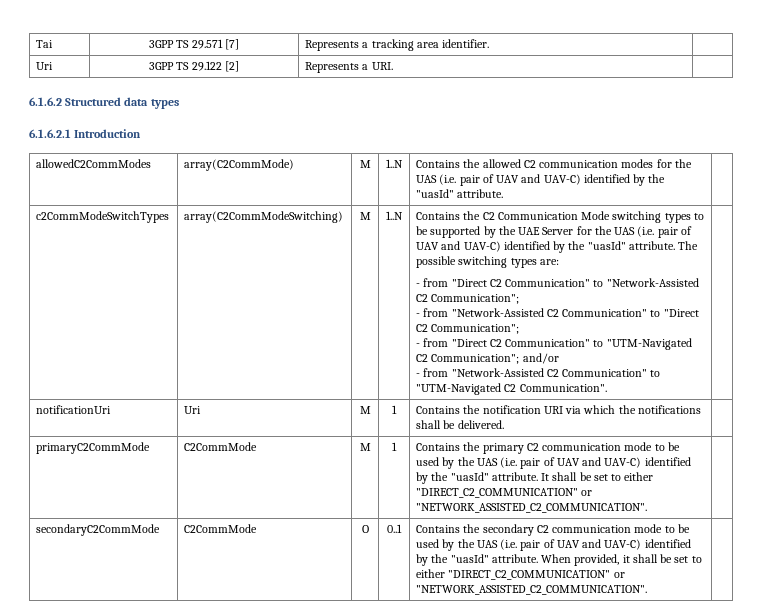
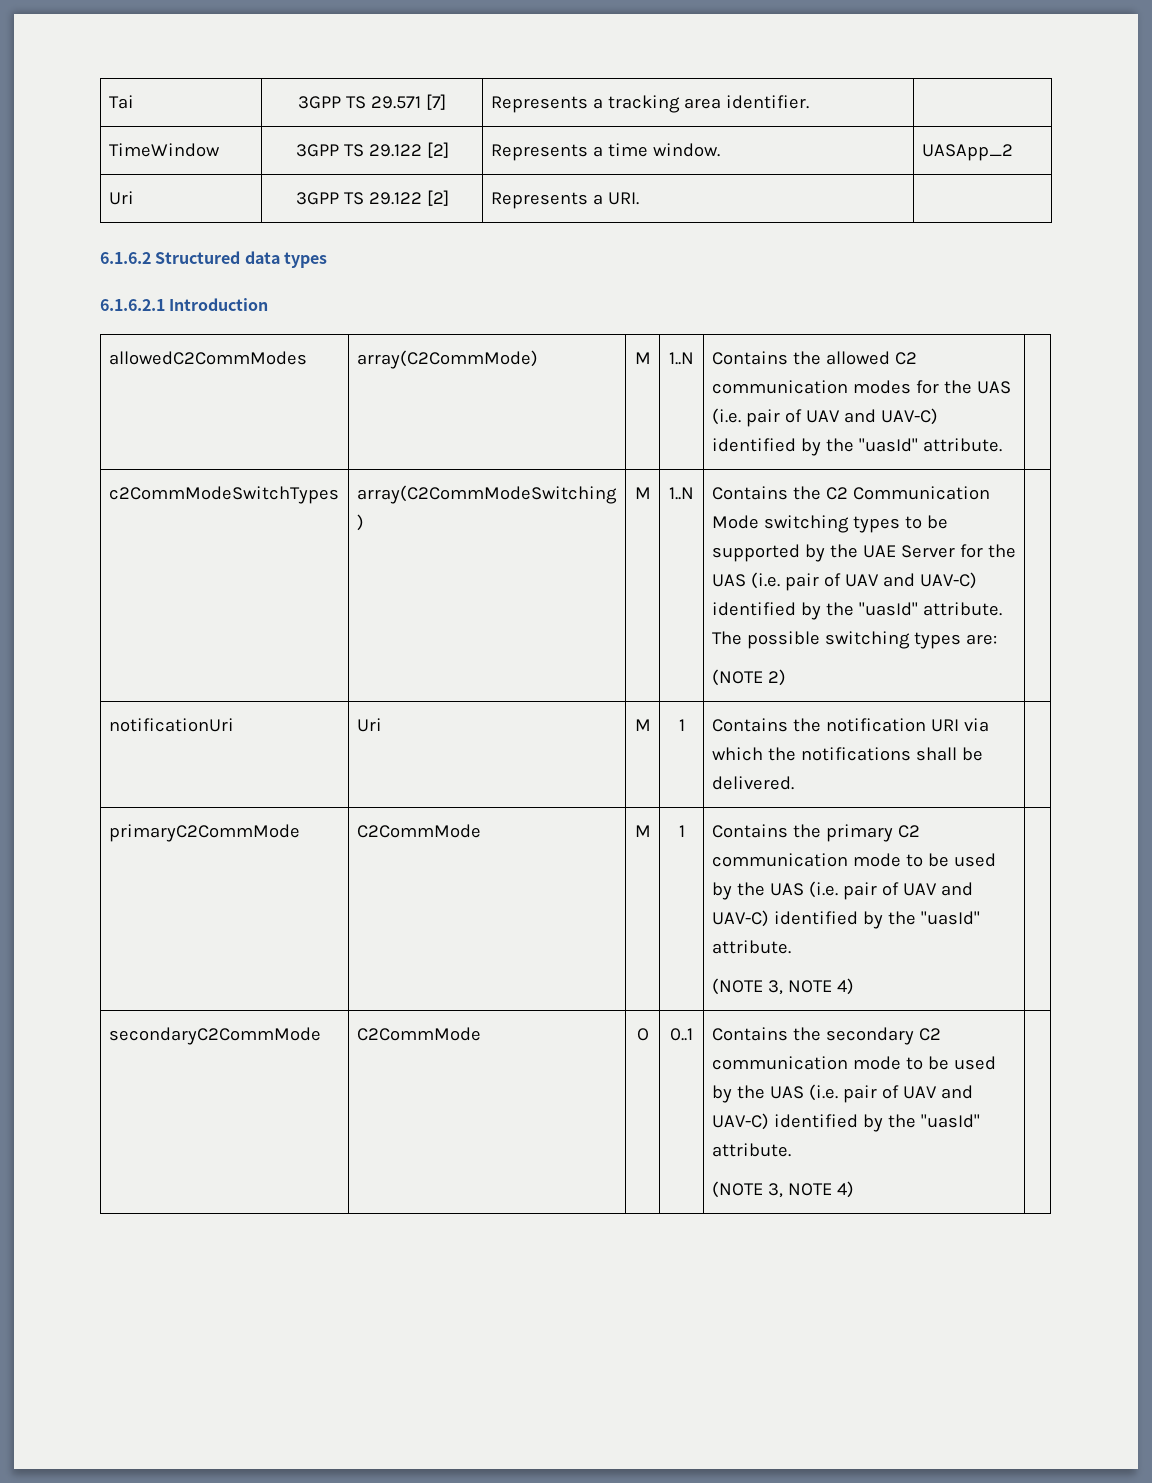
(490, 43) none -> [108,143,220,157] [295,142,449,158] [490,143,720,161] [921,144,1013,161] // TimeWindow | 3GPP TS 29.122 [2] | Represents a time window. | UASApp_2
[416,278,699,287] [416,294,520,304] [416,308,699,317] [416,324,520,334] [416,338,692,350] [416,353,559,364] [416,368,661,377] [416,383,607,395] - from "Direct C2 Communication" to "Network-Assisted C2 Communication"; // - from "Network-Assisted C2 Communication" to "Direct C2 Communication"; // - from "Direct C2 Communication" to "UTM-Navigated C2 Communication"; and/or // - from "Network-Assisted C2 Communication" to "UTM-Navigated C2 Communication". -> [711,669,786,686] (NOTE 2)
[541,472,654,481] [416,488,593,498] [416,503,648,513] It shall be set to either "DIRECT_C2_COMMUNICATION" or "NETWORK_ASSISTED_C2_COMMUNICATION". -> [711,978,854,995] // (NOTE 3, NOTE 4)
[541,554,702,566] [416,569,625,580] [416,585,648,595] When provided, it shall be set to either "DIRECT_C2_COMMUNICATION" or "NETWORK_ASSISTED_C2_COMMUNICATION". -> [711,1181,854,1198] // (NOTE 3, NOTE 4)

